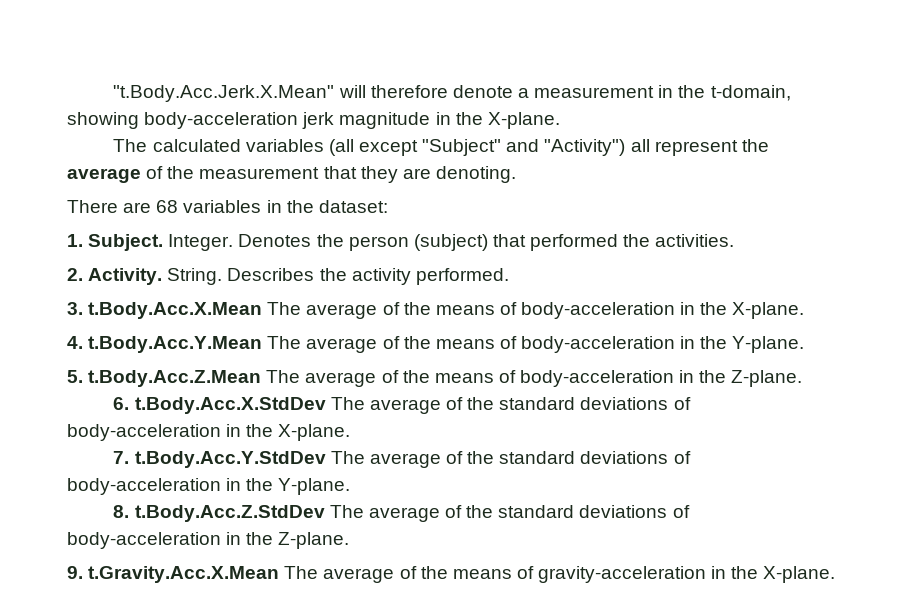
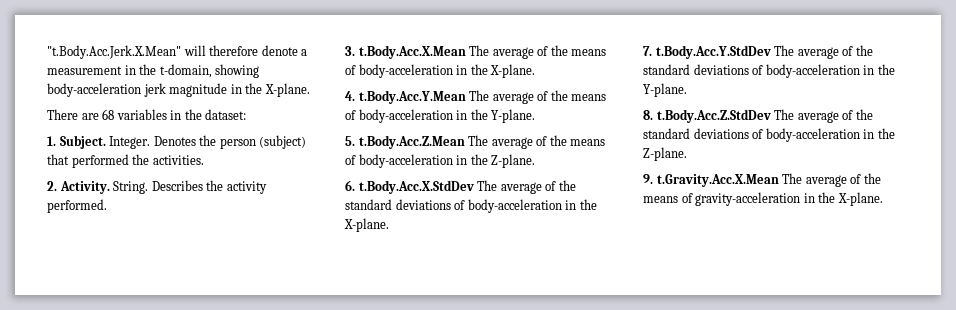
[113,139,769,156] [67,166,516,183] // The calculated variables (all except "Subject" and "Activity") all represent the average of the measurement that they are denoting. -> (310, 90) none

